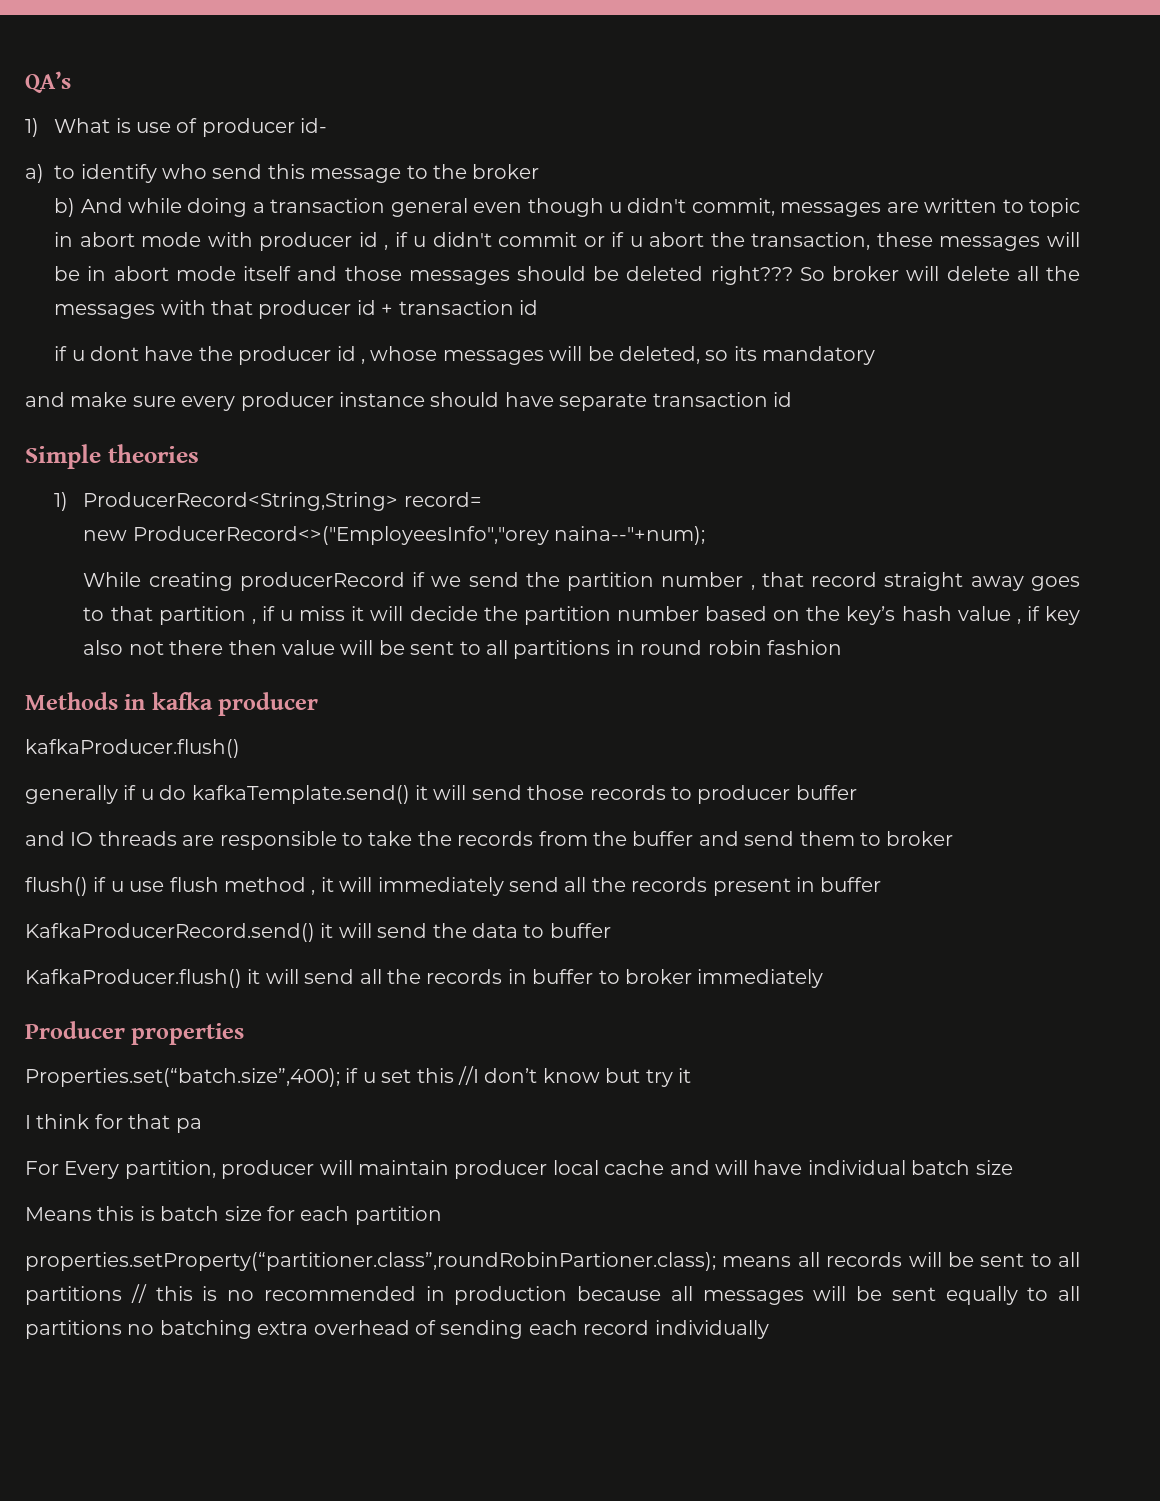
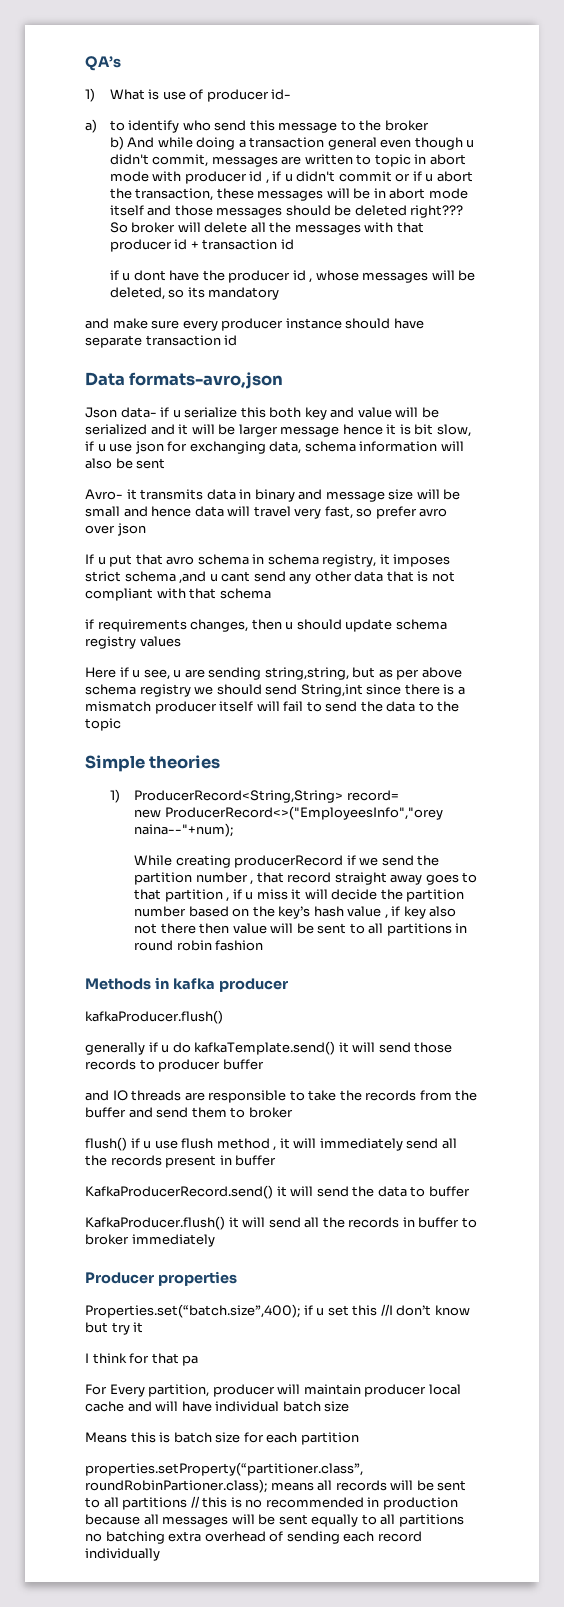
(792, 399) none -> [85,372,284,389] [85,407,439,420] [85,424,471,437] [85,441,464,454] [85,458,166,469] [85,489,461,502] [85,506,448,519] [85,523,146,536] [85,554,451,567] [85,571,455,584] [85,588,271,601] [85,619,447,632] [85,636,181,649] [85,667,462,680] [85,684,465,697] [85,701,460,714] [85,718,121,731] // Data formats-avro,json // Json data- if u serialize this both key and value will be serialized and it will be larger message hence it is bit slow, if u use json for exchanging data, schema information will also be sent // Avro- it transmits data in binary and message size will be small and hence data will travel very fast, so prefer avro over json // If u put that avro schema in schema registry, it imposes strict schema ,and u cant send any other data that is not compliant with that schema // if requirements changes, then u should update schema registry values // Here if u see, u are sending string,string, but as per above schema registry we should send String,int since there is a mismatch producer itself will fail to send the data to the topic

